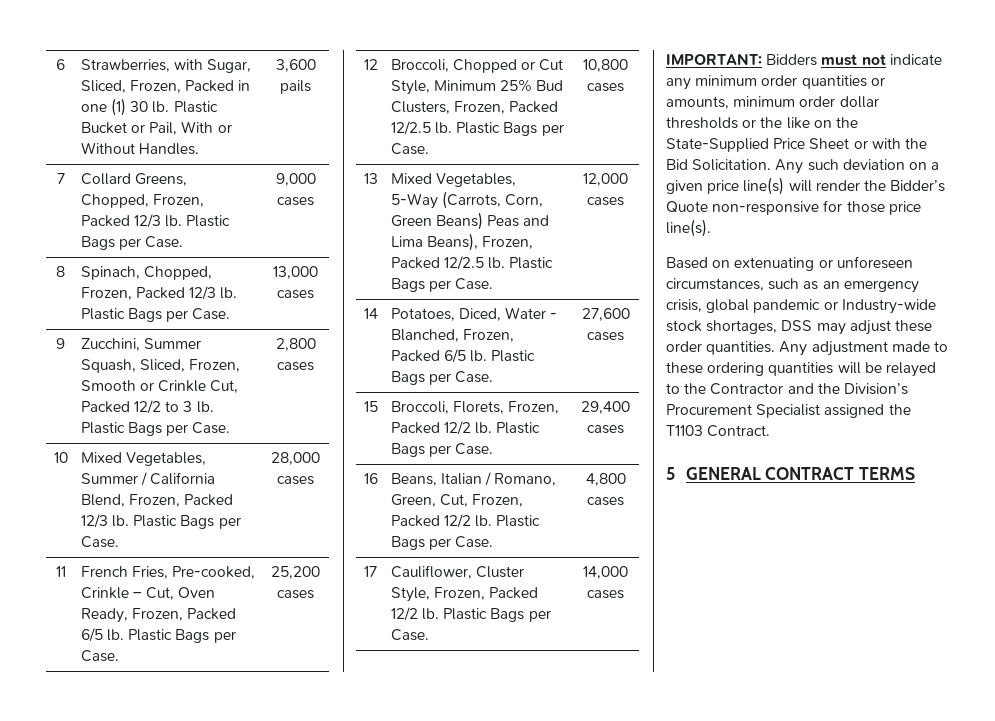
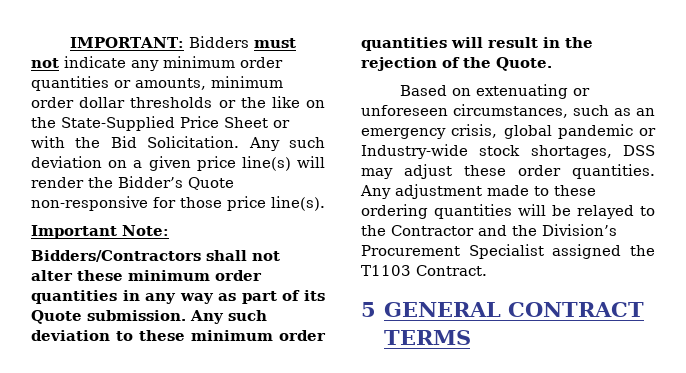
[56,59,65,70] [80,59,252,73] [80,80,251,93] [80,98,218,116] [80,121,232,135] [80,142,199,155] [275,59,316,72] [280,80,311,94] [56,173,65,184] [80,173,187,186] [80,194,204,208] [80,214,231,228] [80,236,184,250] [275,173,316,186] [277,197,314,206] [56,266,65,277] [80,266,212,280] [80,286,238,300] [80,308,231,322] [273,266,318,279] [277,290,314,299] [56,338,65,349] [80,338,201,351] [80,359,241,373] [80,380,239,393] [80,400,214,414] [80,422,231,436] [275,338,316,351] [277,362,314,371] [53,452,68,463] [80,452,206,466] [80,472,216,486] [80,494,234,507] [80,514,241,529] [80,536,119,548] [271,452,320,465] [277,476,314,485] [55,566,66,577] [80,566,256,579] [80,587,216,600] [80,608,237,623] [80,628,236,643] [80,650,119,662] [271,566,320,579] [277,590,314,599] [363,59,378,70] [390,59,564,73] [390,79,564,95] [390,101,559,114] [390,121,564,136] [390,143,429,155] [583,59,628,72] [587,83,624,92] [363,173,378,184] [390,173,516,187] [390,191,544,209] [390,212,550,230] [390,233,534,251] [390,256,554,270] [390,278,494,292] [583,173,628,186] [587,197,624,206] [363,308,378,319] [390,307,558,321] [390,329,514,342] [390,349,536,363] [390,371,494,385] [581,308,630,321] [587,332,624,341] [363,401,378,412] [390,401,560,414] [390,421,541,435] [390,443,494,457] [581,401,630,414] [587,425,624,434] [363,473,378,484] [390,472,557,486] [390,494,524,507] [390,514,541,528] [390,536,494,550] [585,473,626,486] [587,497,624,506] [364,566,377,577] [390,565,524,579] [390,587,539,602] [390,607,551,622] [390,629,429,641] [583,566,628,579] [587,590,624,599] 6 | Strawberries, with Sugar, Sliced, Frozen, Packed in one (1) 30 lb. Plastic Bucket or Pail, With or Without Handles. | 3,600 pails // 7 | Collard Greens, Chopped, Frozen, Packed 12/3 lb. Plastic Bags per Case. | 9,000 cases // 8 | Spinach, Chopped, Frozen, Packed 12/3 lb. Plastic Bags per Case. | 13,000 cases // 9 | Zucchini, Summer Squash, Sliced, Frozen, Smooth or Crinkle Cut, Packed 12/2 to 3 lb. Plastic Bags per Case. | 2,800 cases // 10 | Mixed Vegetables, Summer / California Blend, Frozen, Packed 12/3 lb. Plastic Bags per Case. | 28,000 cases // 11 | French Fries, Pre-cooked, Crinkle – Cut, Oven Ready, Frozen, Packed 6/5 lb. Plastic Bags per Case. | 25,200 cases // 12 | Broccoli, Chopped or Cut Style, Minimum 25% Bud Clusters, Frozen, Packed 12/2.5 lb. Plastic Bags per Case. | 10,800 cases // 13 | Mixed Vegetables, 5-Way (Carrots, Corn, Green Beans) Peas and Lima Beans), Frozen, Packed 12/2.5 lb. Plastic Bags per Case. | 12,000 cases // 14 | Potatoes, Diced, Water - Blanched, Frozen, Packed 6/5 lb. Plastic Bags per Case. | 27,600 cases // 15 | Broccoli, Florets, Frozen, Packed 12/2 lb. Plastic Bags per Case. | 29,400 cases // 16 | Beans, Italian / Romano, Green, Cut, Frozen, Packed 12/2 lb. Plastic Bags per Case. | 4,800 cases // 17 | Cauliflower, Cluster Style, Frozen, Packed 12/2 lb. Plastic Bags per Case. | 14,000 cases // -> (69, 42) none
(711, 228) none -> [31,225,169,239] [31,250,280,262] [31,270,262,281] [31,290,325,304] [31,310,267,324] [31,330,326,341] [361,37,593,51] [361,57,552,71] // Important Note: // Bidders/Contractors shall not alter these minimum order quantities in any way as part of its Quote submission. Any such deviation to these minimum order quantities will result in the rejection of the Quote.

